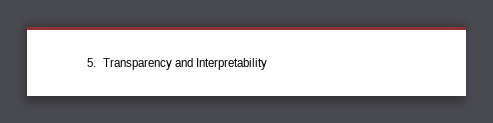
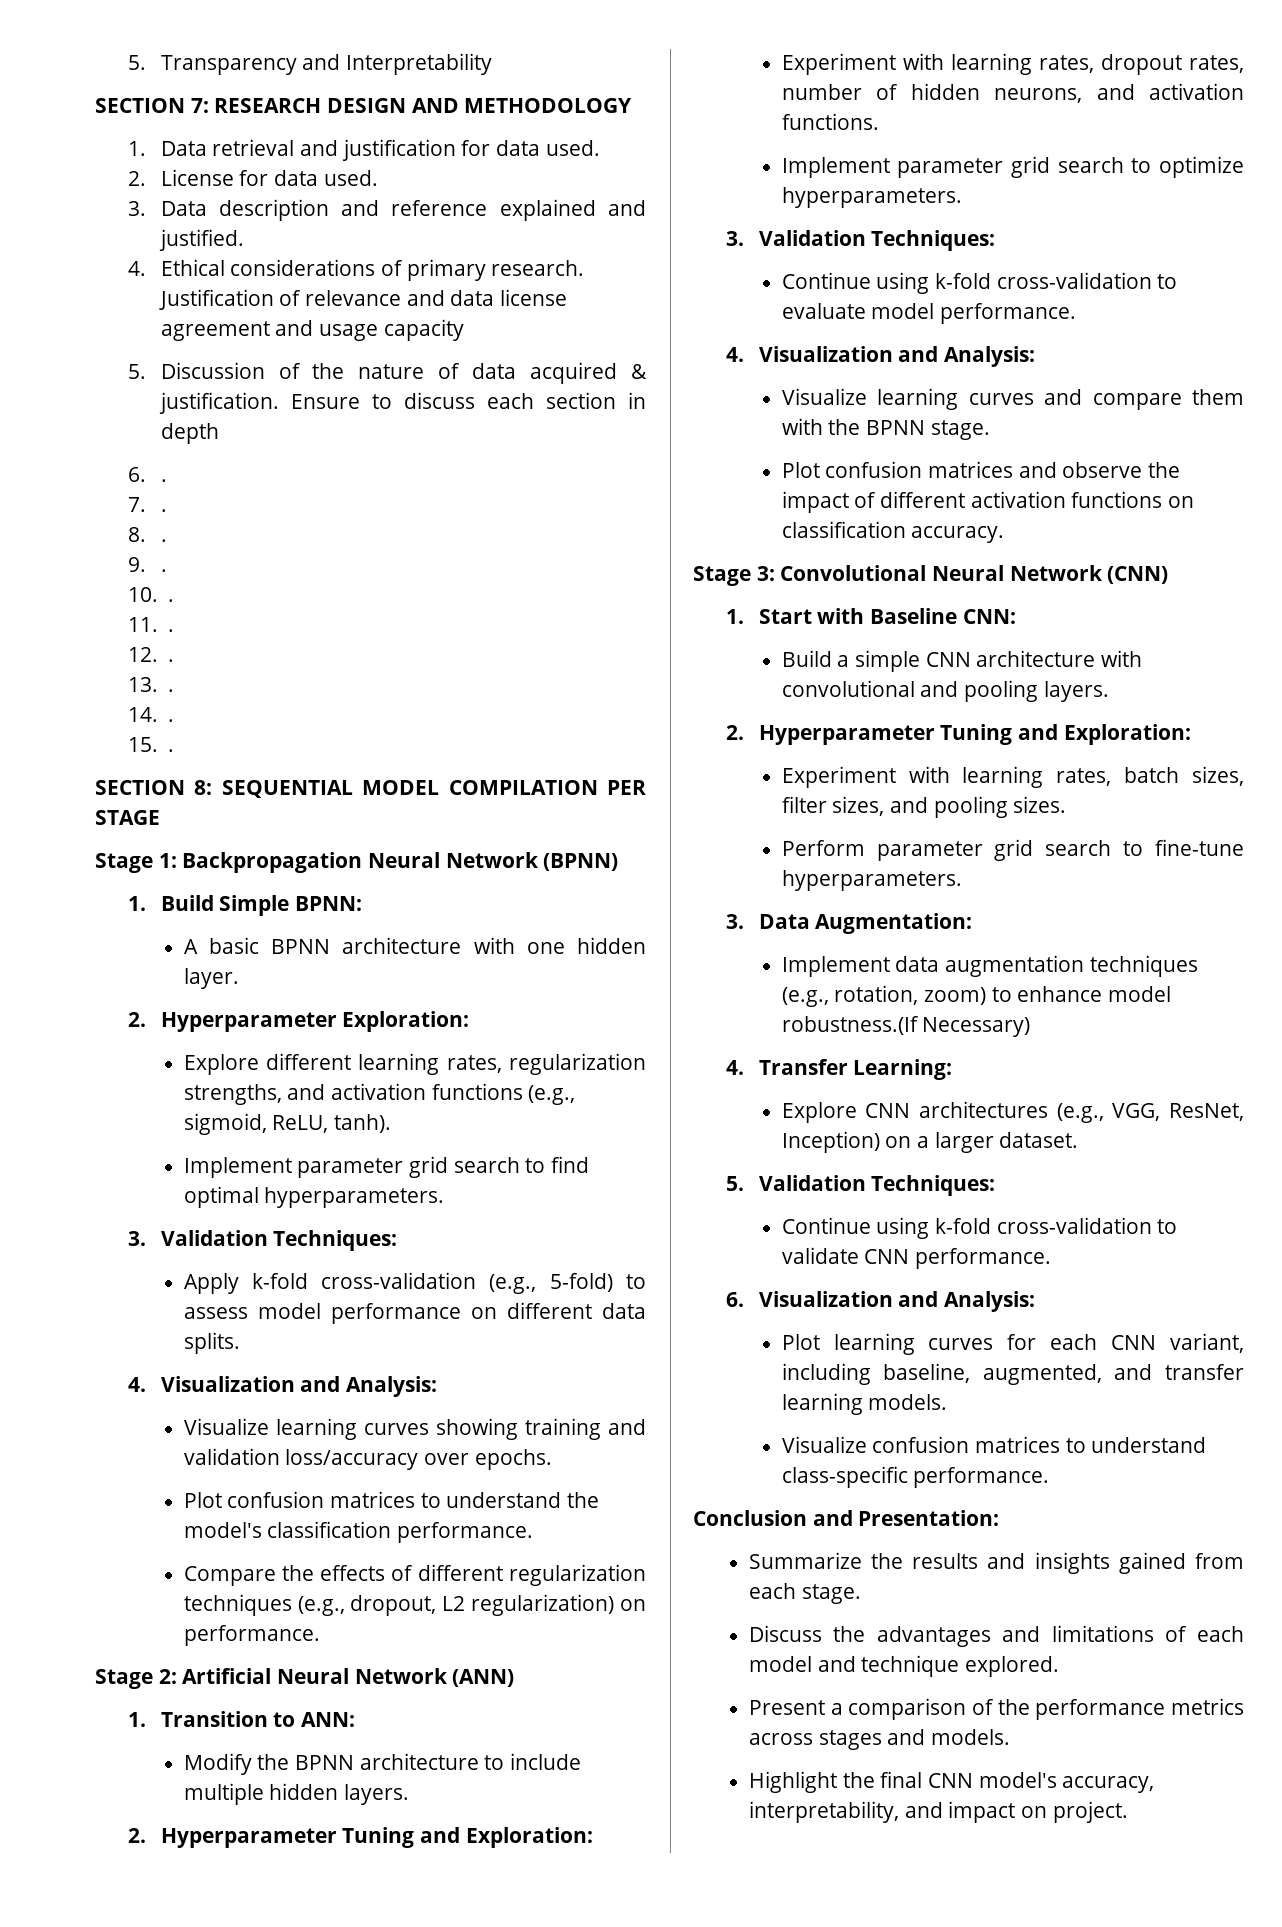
(267, 64) none -> [95,98,633,113] [127,139,600,161] [127,169,378,186] [127,199,646,221] [158,229,244,251] [127,259,585,281] [158,289,567,310] [160,319,464,341] [127,362,647,384] [158,392,647,414] [160,423,219,444] [127,467,167,482] [127,497,167,512] [127,527,167,542] [127,557,167,572] [127,587,175,602] [127,617,175,632] [127,647,175,662] [127,677,175,692] [127,707,175,722] [127,737,175,752] [95,780,646,798] [95,810,160,825] [95,852,619,873] [127,895,362,916] [183,937,646,954] [183,968,239,989] [127,1011,470,1032] [183,1053,646,1075] [183,1083,576,1105] [183,1113,392,1135] [183,1156,590,1178] [183,1186,445,1208] [127,1230,398,1251] [183,1272,646,1294] [183,1302,646,1324] [183,1332,240,1354] [127,1376,437,1397] [183,1418,646,1440] [183,1448,552,1470] [183,1491,600,1508] [183,1521,534,1543] [183,1564,646,1586] [183,1594,646,1616] [183,1625,320,1646] [95,1668,515,1689] [127,1711,355,1727] [183,1753,582,1775] [183,1783,410,1805] [127,1827,593,1848] [781,53,1244,75] [781,83,1244,103] [781,113,879,130] [781,156,1244,178] [781,187,962,208] [725,230,996,251] [781,272,1178,294] [781,303,1077,324] [725,346,1035,367] [781,388,1244,410] [781,418,990,440] [781,461,1181,478] [781,491,1195,513] [781,521,1005,543] [693,565,1169,586] [725,608,1016,624] [781,650,1143,672] [781,680,1109,702] [725,724,1191,745] [781,766,1244,788] [781,796,1067,818] [781,839,1244,861] [781,870,962,891] [725,913,973,934] [781,955,1198,977] [781,985,1172,1007] [781,1016,1031,1037] [725,1059,953,1080] [781,1101,1244,1123] [781,1131,1079,1153] [725,1175,996,1196] [781,1217,1178,1239] [781,1247,1052,1269] [725,1291,1035,1312] [781,1333,1244,1355] [781,1363,1244,1385] [781,1393,948,1415] [781,1436,1207,1453] [781,1466,1050,1488] [693,1510,1000,1526] [748,1552,1244,1574] [748,1583,861,1604] [748,1625,1244,1647] [748,1655,1059,1677] [748,1698,1244,1720] [748,1729,1010,1750] [748,1771,1155,1793] [748,1801,1128,1823] // SECTION 7: RESEARCH DESIGN AND METHODOLOGY // 1. Data retrieval and justification for data used. // 2. License for data used. // 3. Data description and reference explained and justified. // 4. Ethical considerations of primary research. Justification of relevance and data license agreement and usage capacity // 5. Discussion of the nature of data acquired & justification. Ensure to discuss each section in depth // 6. . // 7. . // 8. . // 9. . // 10. . // 11. . // 12. . // 13. . // 14. . // 15. . // SECTION 8: SEQUENTIAL MODEL COMPILATION PER STAGE // Stage 1: Backpropagation Neural Network (BPNN) // 1. Build Simple BPNN: // A basic BPNN architecture with one hidden layer. // 2. Hyperparameter Exploration: // Explore different learning rates, regularization strengths, and activation functions (e.g., sigmoid, ReLU, tanh). // Implement parameter grid search to find optimal hyperparameters. // 3. Validation Techniques: // Apply k-fold cross-validation (e.g., 5-fold) to assess model performance on different data splits. // 4. Visualization and Analysis: // Visualize learning curves showing training and validation loss/accuracy over epochs. // Plot confusion matrices to understand the model's classification performance. // Compare the effects of different regularization techniques (e.g., dropout, L2 regularization) on performance. // Stage 2: Artificial Neural Network (ANN) // 1. Transition to ANN: // Modify the BPNN architecture to include multiple hidden layers. // 2. Hyperparameter Tuning and Exploration: // Experiment with learning rates, dropout rates, number of hidden neurons, and activation functions. // Implement parameter grid search to optimize hyperparameters. // 3. Validation Techniques: // Continue using k-fold cross-validation to evaluate model performance. // 4. Visualization and Analysis: // Visualize learning curves and compare them with the BPNN stage. // Plot confusion matrices and observe the impact of different activation functions on classification accuracy. // Stage 3: Convolutional Neural Network (CNN) // 1. Start with Baseline CNN: // Build a simple CNN architecture with convolutional and pooling layers. // 2. Hyperparameter Tuning and Exploration: // Experiment with learning rates, batch sizes, filter sizes, and pooling sizes. // Perform parameter grid search to fine-tune hyperparameters. // 3. Data Augmentation: // Implement data augmentation techniques (e.g., rotation, zoom) to enhance model robustness.(If Necessary) // 4. Transfer Learning: // Explore CNN architectures (e.g., VGG, ResNet, Inception) on a larger dataset. // 5. Validation Techniques: // Continue using k-fold cross-validation to validate CNN performance. // 6. Visualization and Analysis: // Plot learning curves for each CNN variant, including baseline, augmented, and transfer learning models. // Visualize confusion matrices to understand class-specific performance. // Conclusion and Presentation: // Summarize the results and insights gained from each stage. // Discuss the advantages and limitations of each model and technique explored. // Present a comparison of the performance metrics across stages and models. // Highlight the final CNN model's accuracy, interpretability, and impact on project.

